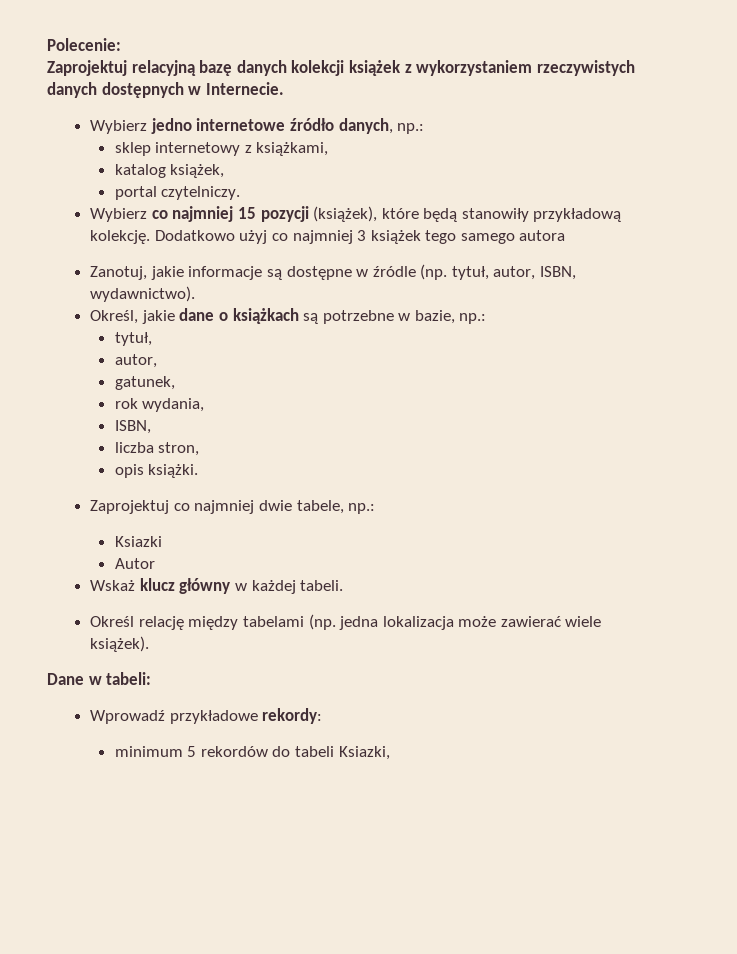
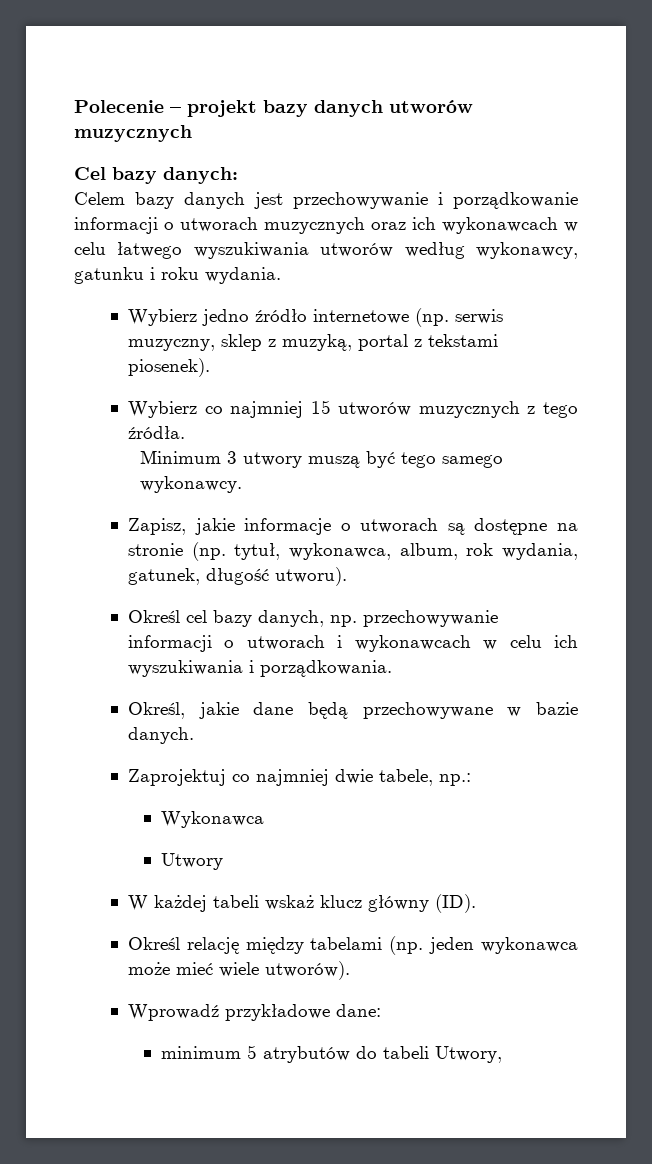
[47,38,121,51] [47,60,635,76] [47,82,284,98] [90,118,425,134] [114,142,329,156] [114,164,225,178] [114,186,241,200] [90,206,622,222] [90,230,566,244] [90,264,577,280] [90,286,196,302] [90,308,487,324] [114,332,152,346] [114,354,157,368] [114,376,175,390] [114,398,205,412] [114,420,151,434] [114,442,200,456] [114,464,199,478] Polecenie: // Zaprojektuj relacyjną bazę danych kolekcji książek z wykorzystaniem rzeczywistych danych dostępnych w Internecie. // Wybierz jedno internetowe źródło danych, np.: // sklep internetowy z książkami, // katalog książek, // portal czytelniczy. // Wybierz co najmniej 15 pozycji (książek), które będą stanowiły przykładową kolekcję. Dodatkowo użyj co najmniej 3 książek tego samego autora // Zanotuj, jakie informacje są dostępne w źródle (np. tytuł, autor, ISBN, wydawnictwo). // Określ, jakie dane o książkach są potrzebne w bazie, np.: // tytuł, // autor, // gatunek, // rok wydania, // ISBN, // liczba stron, // opis książki. -> [74,100,473,117] [74,125,192,142] [74,167,238,184] [74,192,578,209] [74,217,578,234] [74,242,578,259] [74,267,281,284] [127,308,503,327] [127,334,498,351] [127,358,210,377] [127,400,578,418] [127,426,185,439] [140,450,504,468] [140,476,243,493] [127,518,578,535] [127,542,578,561] [127,567,347,586] [127,610,498,627] [127,635,578,652] [127,660,392,677] [127,702,578,719] [127,727,194,744] Polecenie – projekt bazy danych utworów muzycznych // Cel bazy danych: // Celem bazy danych jest przechowywanie i porządkowanie informacji o utworach muzycznych oraz ich wykonawcach w celu łatwego wyszukiwania utworów według wykonawcy, gatunku i roku wydania. // Wybierz jedno źródło internetowe (np. serwis muzyczny, sklep z muzyką, portal z tekstami piosenek). // Wybierz co najmniej 15 utworów muzycznych z tego źródła. // Minimum 3 utwory muszą być tego samego wykonawcy. // Zapisz, jakie informacje o utworach są dostępne na stronie (np. tytuł, wykonawca, album, rok wydania, gatunek, długość utworu). // Określ cel bazy danych, np. przechowywanie informacji o utworach i wykonawcach w celu ich wyszukiwania i porządkowania. // Określ, jakie dane będą przechowywane w bazie danych.
[114,536,162,547] [114,558,155,569] [90,578,344,594] Ksiazki // Autor // Wskaż klucz główny w każdej tabeli. -> [160,811,264,828] [160,853,223,870] [127,894,476,913] Wykonawca // Utwory // W każdej tabeli wskaż klucz główny (ID).
[339,616,602,630] [90,636,150,652] [47,672,152,685] jedna lokalizacja może zawierać wiele książek). // Dane w tabeli: -> [429,937,578,954] [127,961,350,980] jeden wykonawca może mieć wiele utworów).
[262,708,323,724] rekordy: -> [335,1004,381,1017] dane:
[200,746,268,757] rekordów -> [262,1046,350,1063] atrybutów
[338,746,390,760] Ksiazki, -> [434,1046,502,1063] Utwory,

